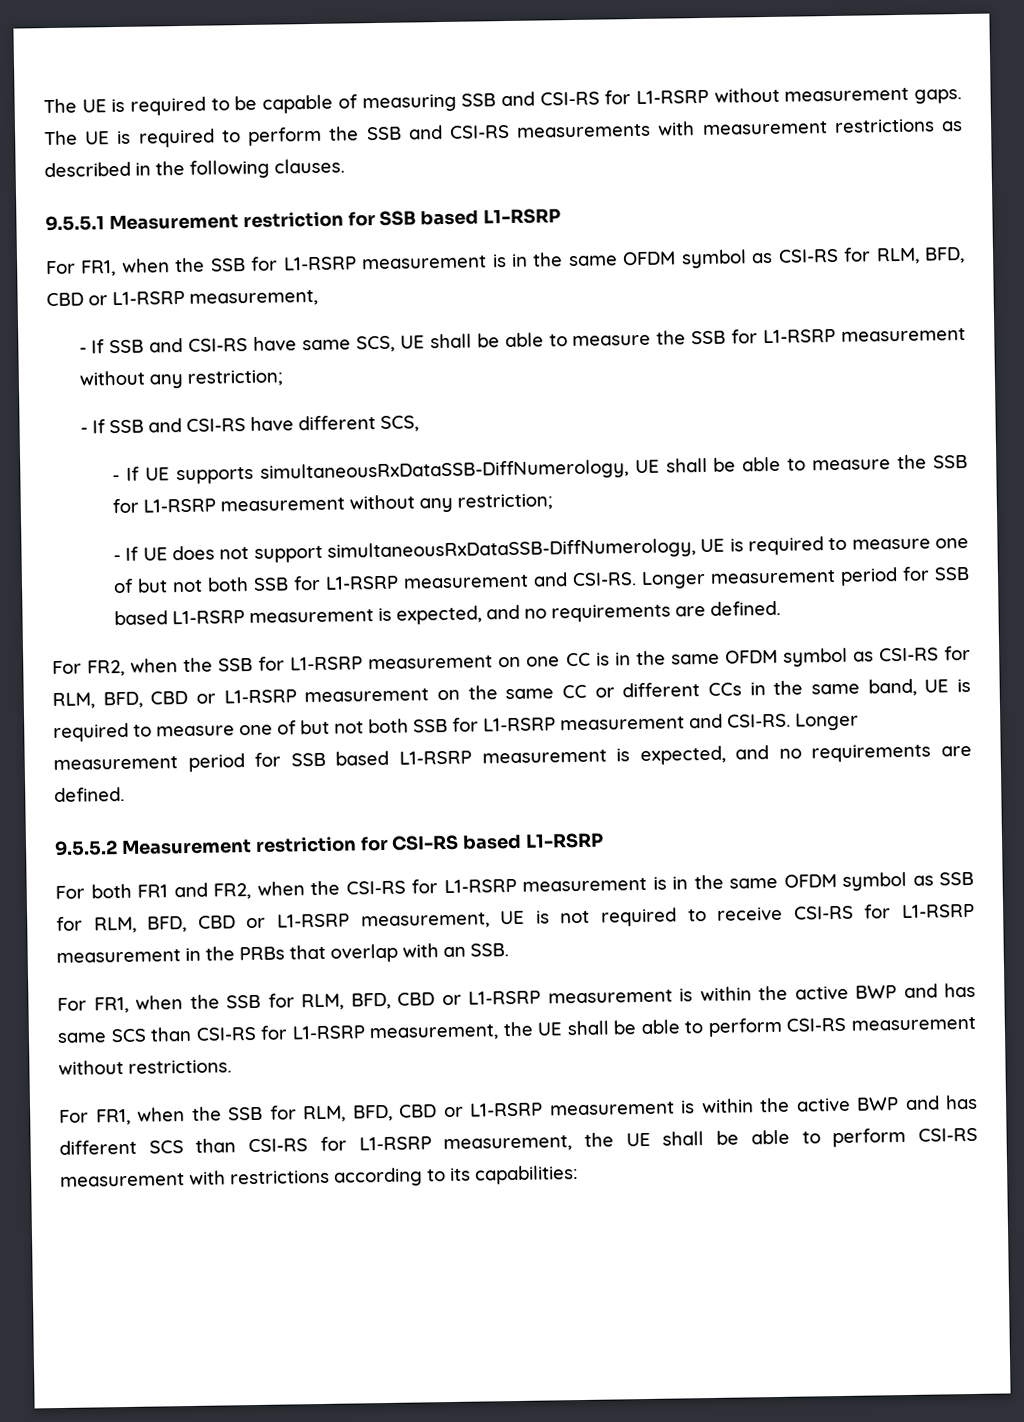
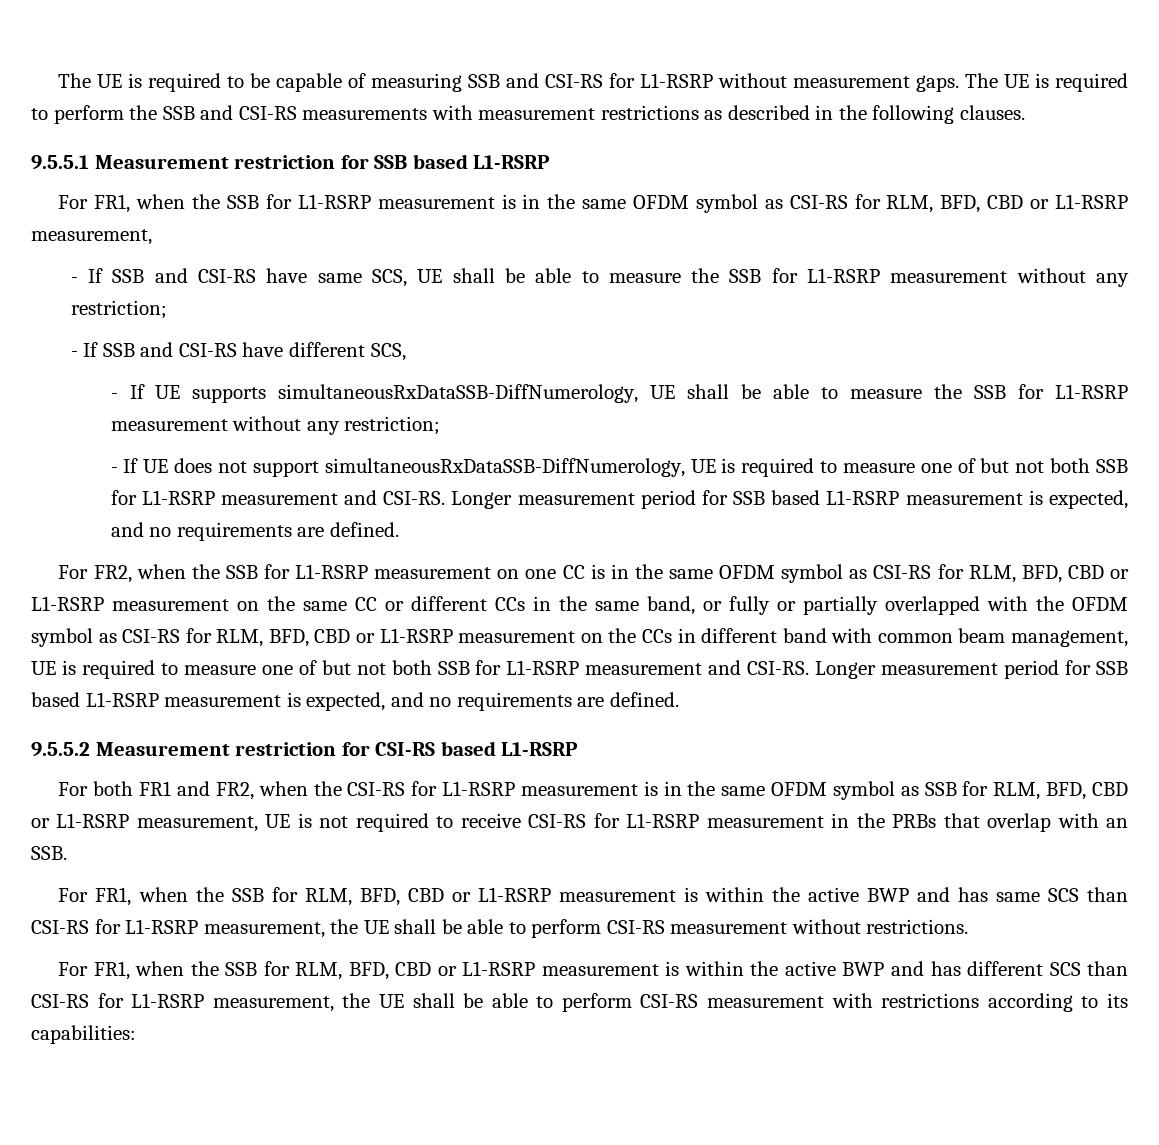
(917, 687) none -> [703,596,1128,615] [31,628,1128,647] or fully or partially overlapped with the OFDM symbol as CSI-RS for RLM, BFD, CBD or L1-RSRP measurement on the CCs in different band with common beam management,

